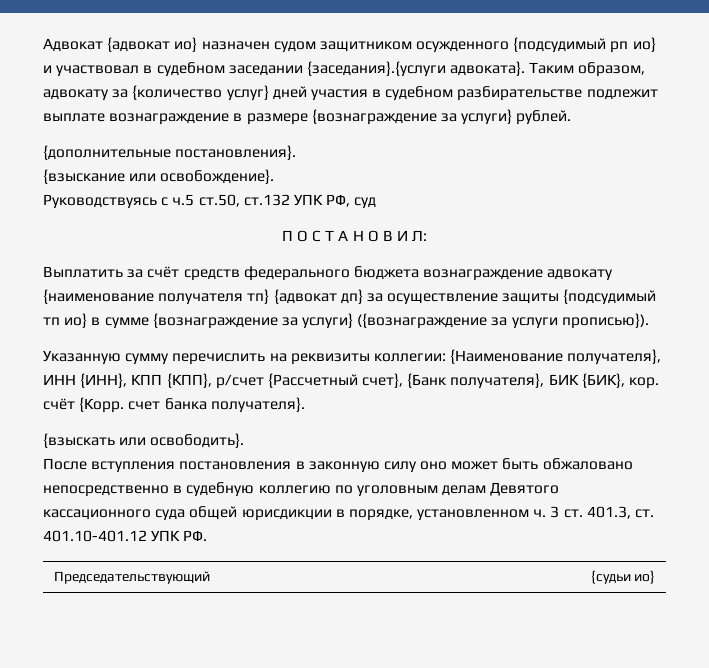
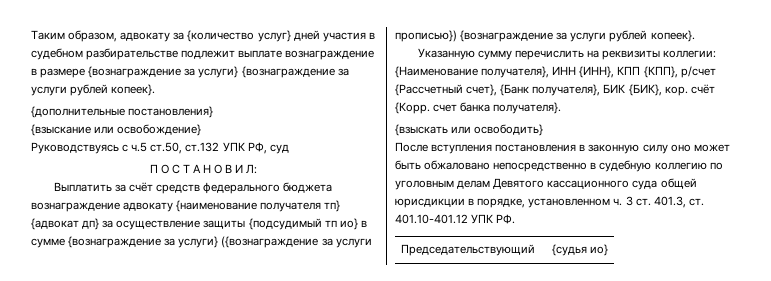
[43,37,656,53] [43,61,526,77] Адвокат {адвокат ио} назначен судом защитником осужденного {подсудимый рп ио} и участвовал в судебном заседании {заседания}.{услуги адвоката}. -> (31, 35) none
[516,110,572,125] рублей. -> [241,66,349,78] [31,84,156,96] {вознаграждение за услуги рублей копеек}.
[175,145,297,160] постановления}. -> [128,106,214,118] постановления}
[160,169,275,184] освобождение}. -> [117,124,202,136] освобождение}
[561,313,649,329] прописью}). -> [395,30,695,42] прописью}) {вознаграждение за услуги рублей копеек}.
[150,433,245,448] освободить}. -> [474,124,544,136] освободить}
[590,570,631,584] {судьи -> [551,244,587,256] {судья

